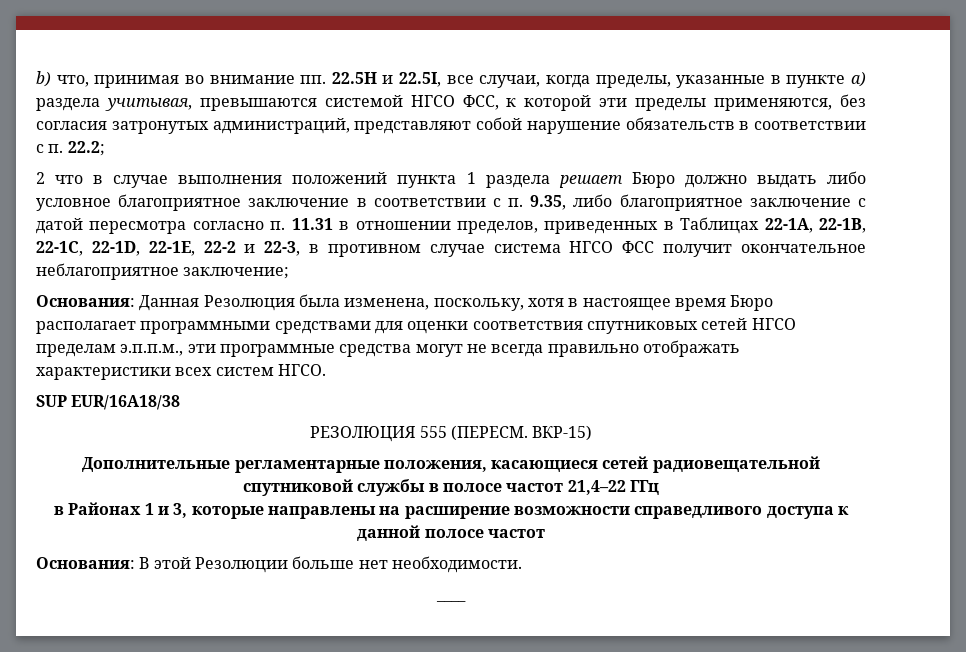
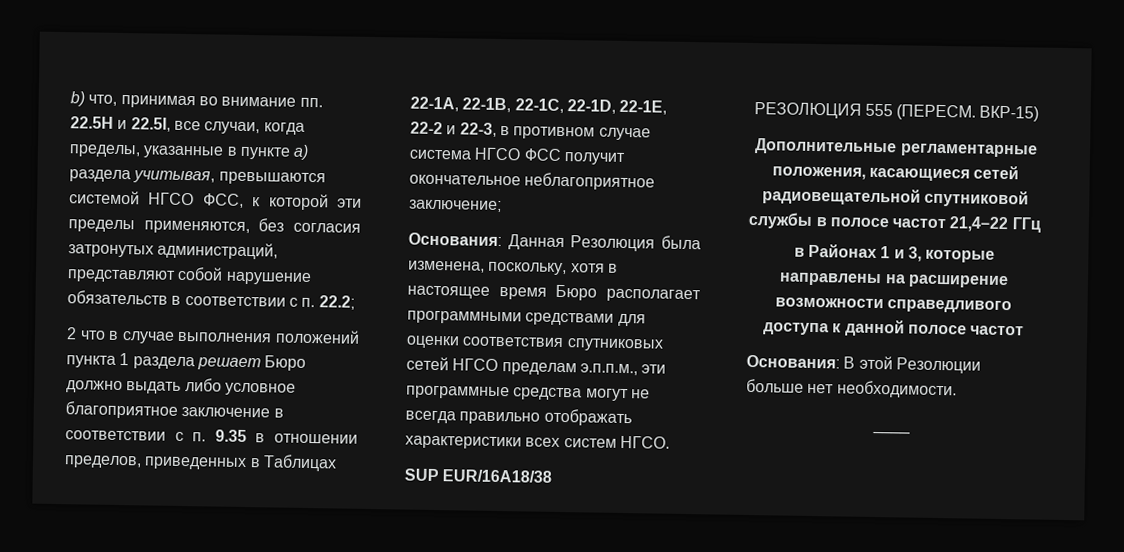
[530,194,866,211] [36,218,333,234] 9.35, либо благоприятное заключение с датой пересмотра согласно п. 11.31 -> [214,429,247,443] 9.35

